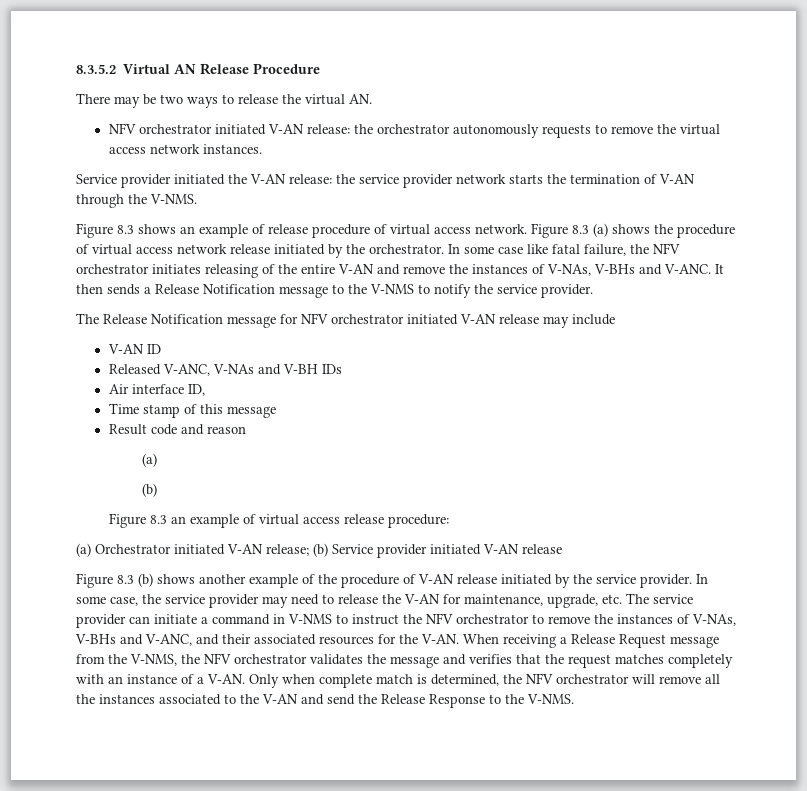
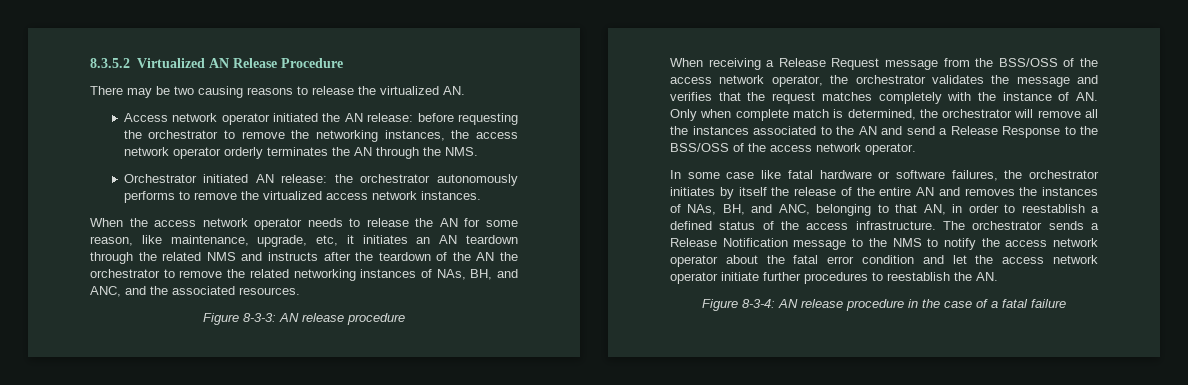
[123,64,171,74] Virtual -> [136,58,205,68] Virtualized
[187,94,372,108] [108,123,304,135] ways to release the virtual AN. // NFV orchestrator initiated V-AN -> [198,86,465,98] [123,113,518,125] [123,130,518,142] [123,147,478,159] [123,174,274,183] causing reasons to release the virtualized AN. // Access network operator initiated the AN release: before requesting the orchestrator to remove the networking instances, the access network operator orderly terminates the AN through the NMS. // Orchestrator initiated AN
[541,124,720,138] requests to remove the virtual -> [123,191,322,203] performs to remove the virtualized
[76,174,695,188] [76,194,197,208] [76,223,735,238] [76,243,680,258] [76,264,724,278] [76,284,593,298] [76,313,615,328] [107,344,161,354] [108,364,342,376] [108,384,205,396] [108,403,276,418] [108,424,246,435] [142,453,158,467] [142,483,158,497] [109,513,450,528] [76,543,562,558] [76,573,708,588] [76,593,693,608] [76,613,736,628] [75,634,459,646] Service provider initiated the V-AN release: the service provider network starts the termination of V-AN through the V-NMS. // Figure 8.3 shows an example of release procedure of virtual access network. Figure 8.3 (a) shows the procedure of virtual access network release initiated by the orchestrator. In some case like fatal failure, the NFV orchestrator initiates releasing of the entire V-AN and remove the instances of V-NAs, V-BHs and V-ANC. It then sends a Release Notification message to the V-NMS to notify the service provider. // The Release Notification message for NFV orchestrator initiated V-AN release may include // V-AN ID // Released V-ANC, V-NAs and V-BH IDs // Air interface ID, // Time stamp of this message // Result code and reason // (a) // (b) // Figure 8.3 an example of virtual access release procedure: // (a) Orchestrator initiated V-AN release; (b) Service provider initiated V-AN release // Figure 8.3 (b) shows another example of the procedure of V-AN release initiated by the service provider. In some case, the service provider may need to release the V-AN for maintenance, upgrade, etc. The service provider can initiate a command in V-NMS to instruct the NFV orchestrator to remove the instances of V-NAs, V-BHs and V-ANC, and their associated resources for the V-AN. -> [90,218,518,230] [90,235,518,247] [90,252,518,264] [90,269,518,281] [90,286,300,297] [203,313,405,325] When the access network operator needs to release the AN for some reason, like maintenance, upgrade, etc, it initiates an AN teardown through the related NMS and instructs after the teardown of the AN the orchestrator to remove the related networking instances of NAs, BH, and ANC, and the associated resources. // Figure 8-3-3: AN release procedure //
[130,653,231,666] V-NMS, the NFV -> [998,58,1098,67] [670,75,849,87] BSS/OSS of the access network operator, the
[108,676,123,684] an -> [977,92,996,101] the
[197,674,245,684] a V-AN. -> [1076,92,1098,101] AN.
[526,673,553,684] NFV -> (938, 113) none
[262,694,298,704] V-AN -> [858,126,877,135] AN
[358,694,377,704] the -> [939,128,947,135] a
[527,694,574,704] V-NMS. -> [670,143,916,155] [670,170,1099,181] [670,187,1098,199] [670,204,1099,216] [670,221,1099,230] [670,238,1098,250] [670,255,1098,267] [670,272,998,284] [702,299,1066,311] BSS/OSS of the access network operator. // In some case like fatal hardware or software failures, the orchestrator initiates by itself the release of the entire AN and removes the instances of NAs, BH, and ANC, belonging to that AN, in order to reestablish a defined status of the access infrastructure. The orchestrator sends a Release Notification message to the NMS to notify the access network operator about the fatal error condition and let the access network operator initiate further procedures to reestablish the AN. // Figure 8-3-4: AN release procedure in the case of a fatal failure

